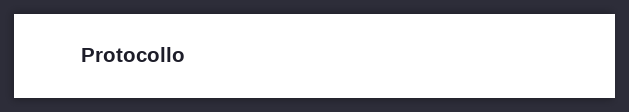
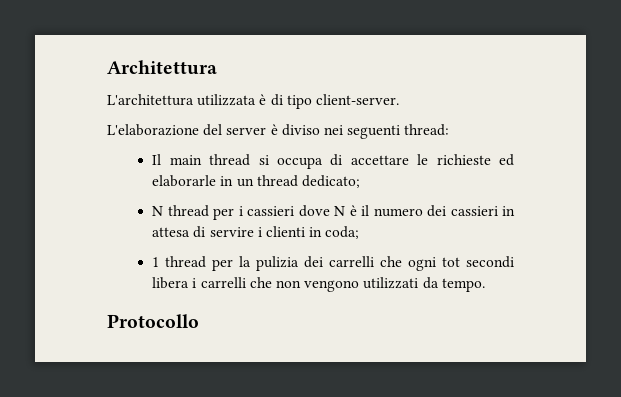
(81, 54) none -> [107,60,217,75] [107,94,399,109] [107,124,450,139] [152,154,514,169] [152,175,360,188] [152,205,515,220] [152,226,360,239] [152,256,514,271] [152,277,485,292] Architettura // L'architettura utilizzata è di tipo client-server. // L'elaborazione del server è diviso nei seguenti thread: // Il main thread si occupa di accettare le richieste ed elaborarle in un thread dedicato; // N thread per i cassieri dove N è il numero dei cassieri in attesa di servire i clienti in coda; // 1 thread per la pulizia dei carrelli che ogni tot secondi libera i carrelli che non vengono utilizzati da tempo. //

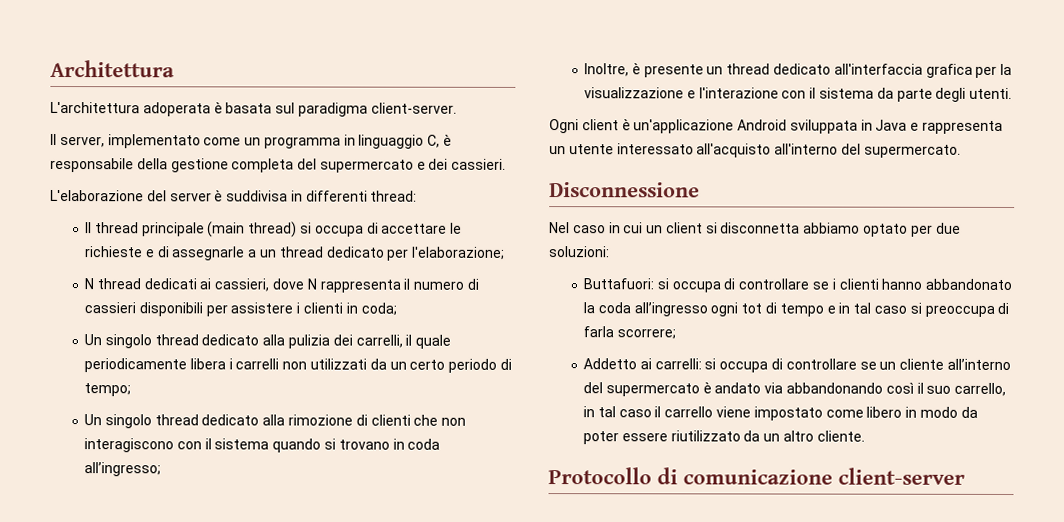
[197,94,399,109] utilizzata è di tipo client-server. -> [142,101,457,117] [50,133,453,149] [50,157,507,173] adoperata è basata sul paradigma client-server. // Il server, implementato come un programma in linguaggio C, è responsabile della gestione completa del supermercato e dei cassieri.
[281,124,401,139] diviso nei seguenti -> [226,190,368,202] suddivisa in differenti
[169,154,251,166] main thread -> [94,221,298,238] thread principale (main thread)
[498,154,514,166] [152,175,360,188] ed elaborarle in un thread dedicato; -> [145,246,506,261] e di assegnarle a un thread dedicato per l'elaborazione;
[213,206,295,220] per i cassieri -> [143,278,270,292] dedicati ai cassieri,
[349,205,357,216] è -> [319,279,401,293] rappresenta
[427,205,515,217] [152,226,360,239] [152,256,514,271] [152,277,485,292] [107,314,199,328] dei cassieri in attesa di servire i clienti in coda; // 1 thread per la pulizia dei carrelli che ogni tot secondi libera i carrelli che non vengono utilizzati da tempo. // Protocollo -> [466,278,479,290] [84,302,397,317] [84,334,452,349] [84,358,512,373] [84,383,132,397] [84,414,467,429] [84,438,441,453] [84,462,162,477] [584,62,1013,78] [584,87,1013,102] [549,118,1004,134] [549,143,961,158] [549,182,700,198] [549,222,961,237] [549,246,610,258] [583,278,1013,293] [583,302,1010,317] [583,326,676,340] [583,358,1011,373] [583,381,1007,397] [583,406,978,421] [583,430,865,445] [548,467,965,485] di cassieri disponibili per assistere i clienti in coda; // Un singolo thread dedicato alla pulizia dei carrelli, il quale periodicamente libera i carrelli non utilizzati da un certo periodo di tempo; // Un singolo thread dedicato alla rimozione di clienti che non interagiscono con il sistema quando si trovano in coda all’ingresso; // Inoltre, è presente un thread dedicato all'interfaccia grafica per la visualizzazione e l'interazione con il sistema da parte degli utenti. // Ogni client è un'applicazione Android sviluppata in Java e rappresenta un utente interessato all'acquisto all'interno del supermercato. // Disconnessione // Nel caso in cui un client si disconnetta abbiamo optato per due soluzioni: // Buttafuori: si occupa di controllare se i clienti hanno abbandonato la coda all’ingresso ogni tot di tempo e in tal caso si preoccupa di farla scorrere; // Addetto ai carrelli: si occupa di controllare se un cliente all’interno del supermercato è andato via abbandonando così il suo carrello, in tal caso il carrello viene impostato come libero in modo da poter essere riutilizzato da un altro cliente. // Protocollo di comunicazione client-server

